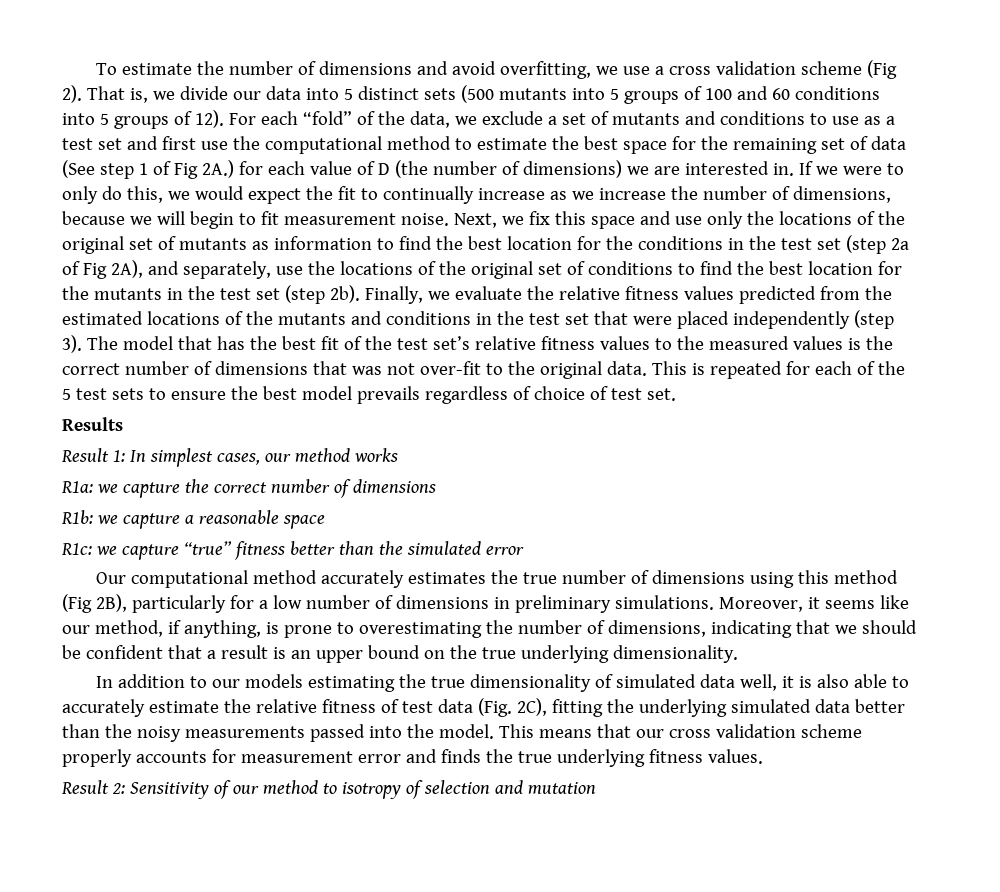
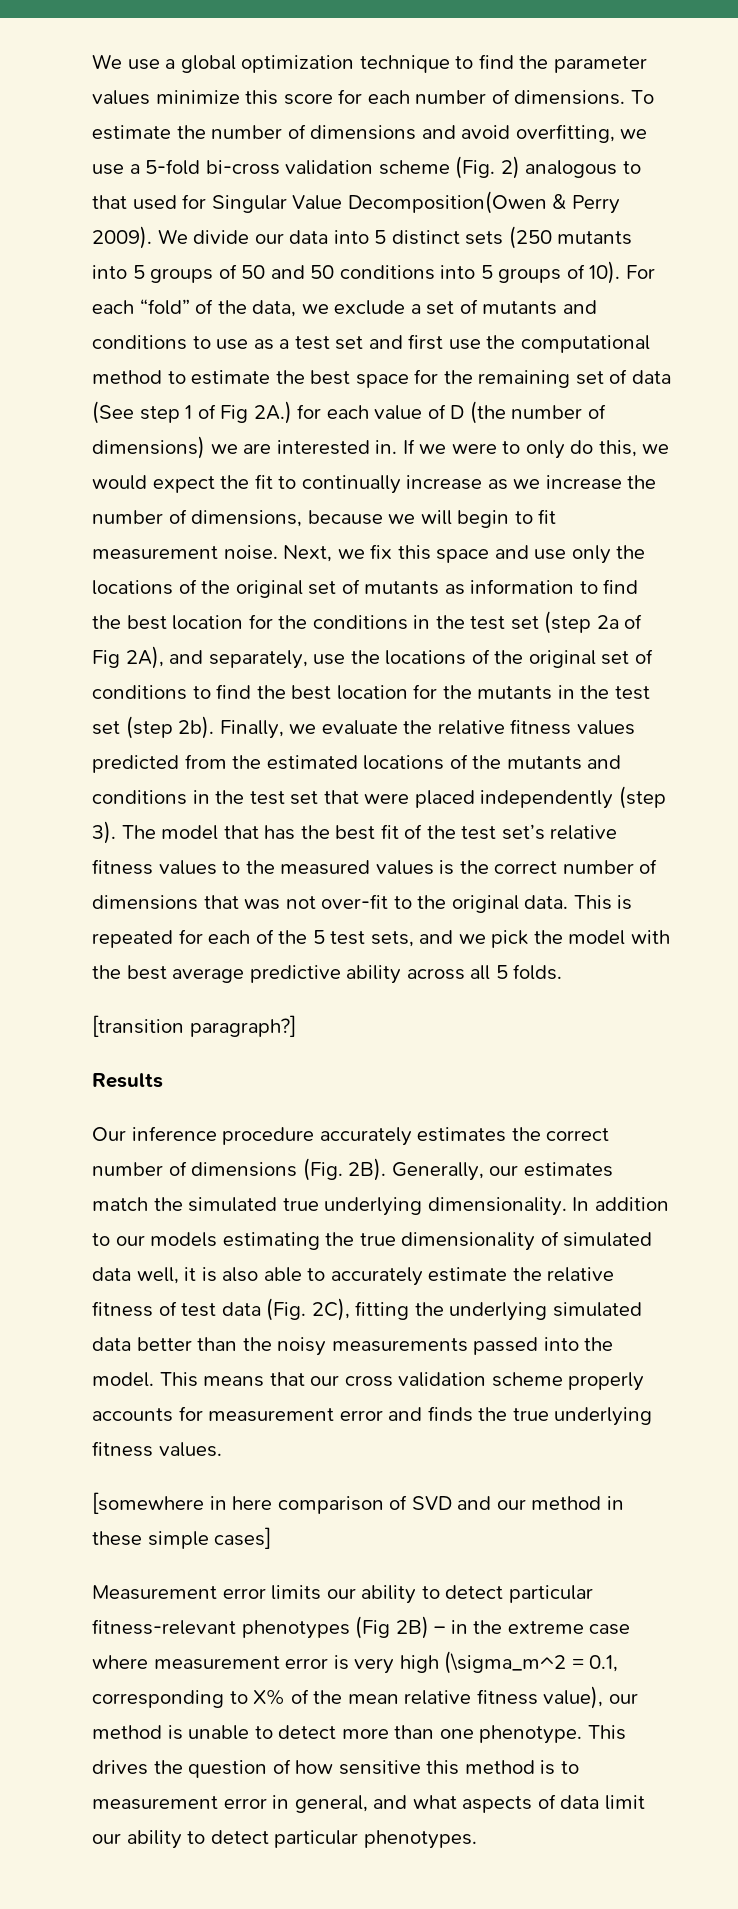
(96, 69) none -> [92,54,647,73] [92,89,626,105] We use a global optimization technique to find the parameter values minimize this score for each number of dimensions.
[669,60,898,79] [62,85,175,103] cross validation scheme (Fig 2). That is, we -> [145,156,641,179] [92,191,620,214] [92,226,188,249] 5-fold bi-cross validation scheme (Fig. 2) analogous to that used for Singular Value Decomposition(Owen & Perry 2009). We
[460,85,494,103] (500 -> [508,226,552,249] (250
[704,86,790,100] 100 and 60 -> [241,265,335,279] 50 and 50
[194,110,224,128] 12). -> [589,261,621,284] 10).
[111,386,676,404] [62,417,123,431] [61,448,398,467] [61,479,436,498] [61,510,325,529] [61,541,524,560] [96,570,899,588] [62,594,909,613] [62,620,917,638] [62,645,477,663] sets to ensure the best model prevails regardless of choice of test set. // Results // Result 1: In simplest cases, our method works // R1a: we capture the correct number of dimensions // R1b: we capture a reasonable space // R1c: we capture “true” fitness better than the simulated error // Our computational method accurately estimates the true number of dimensions using this method (Fig 2B), particularly for a low number of dimensions in preliminary simulations. Moreover, it seems like our method, if anything, is prone to overestimating the number of dimensions, indicating that we should be confident that a result is an upper bound on the -> [370,930,670,948] [92,964,563,984] [92,1015,296,1037] [92,1073,163,1088] [92,1126,610,1146] [92,1158,613,1181] [92,1197,278,1212] sets, and we pick the model with the best average predictive ability across all 5 folds. // [transition paragraph?] // Results // Our inference procedure accurately estimates the correct number of dimensions (Fig. 2B). Generally, our estimates match the simulated
(738, 654) // -> (567, 1206) none
[61,780,596,799] Result 2: Sensitivity of our method to isotropy of selection and mutation -> [92,1492,624,1514] [92,1527,272,1549] [92,1585,593,1604] [92,1616,631,1639] [92,1651,619,1674] [92,1686,638,1709] [92,1725,626,1744] [92,1759,579,1778] [92,1794,645,1813] [92,1830,477,1849] [somewhere in here comparison of SVD and our method in these simple cases] // Measurement error limits our ability to detect particular fitness-relevant phenotypes (Fig 2B) – in the extreme case where measurement error is very high (\sigma_m^2 = 0.1, corresponding to X% of the mean relative fitness value), our method is unable to detect more than one phenotype. This drives the question of how sensitive this method is to measurement error in general, and what aspects of data limit our ability to detect particular phenotypes.

